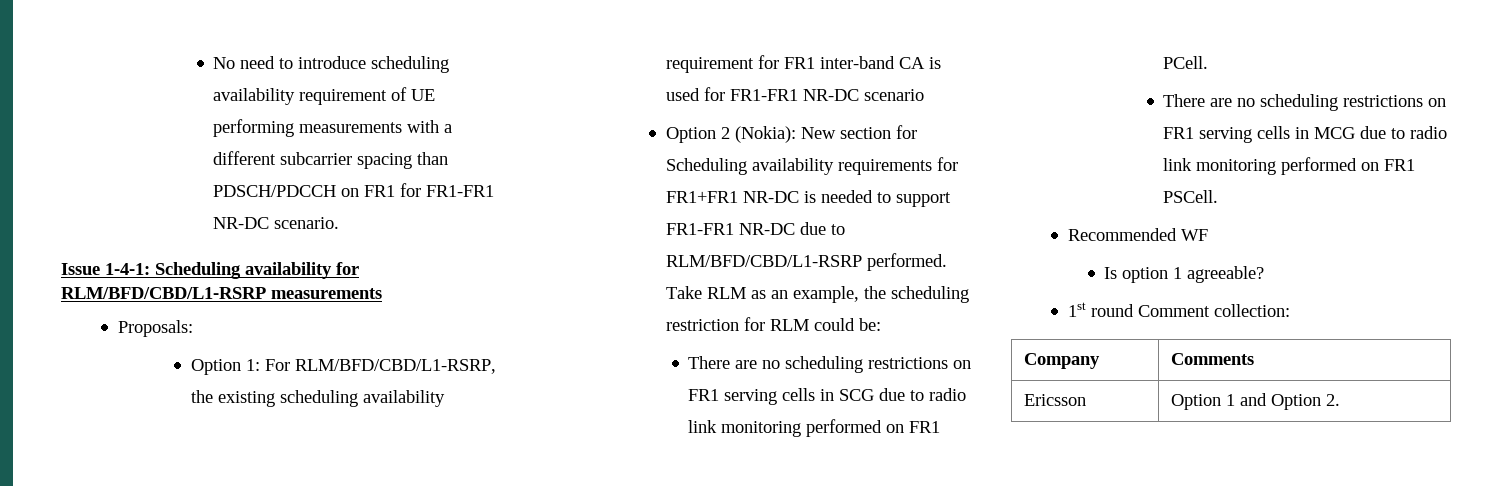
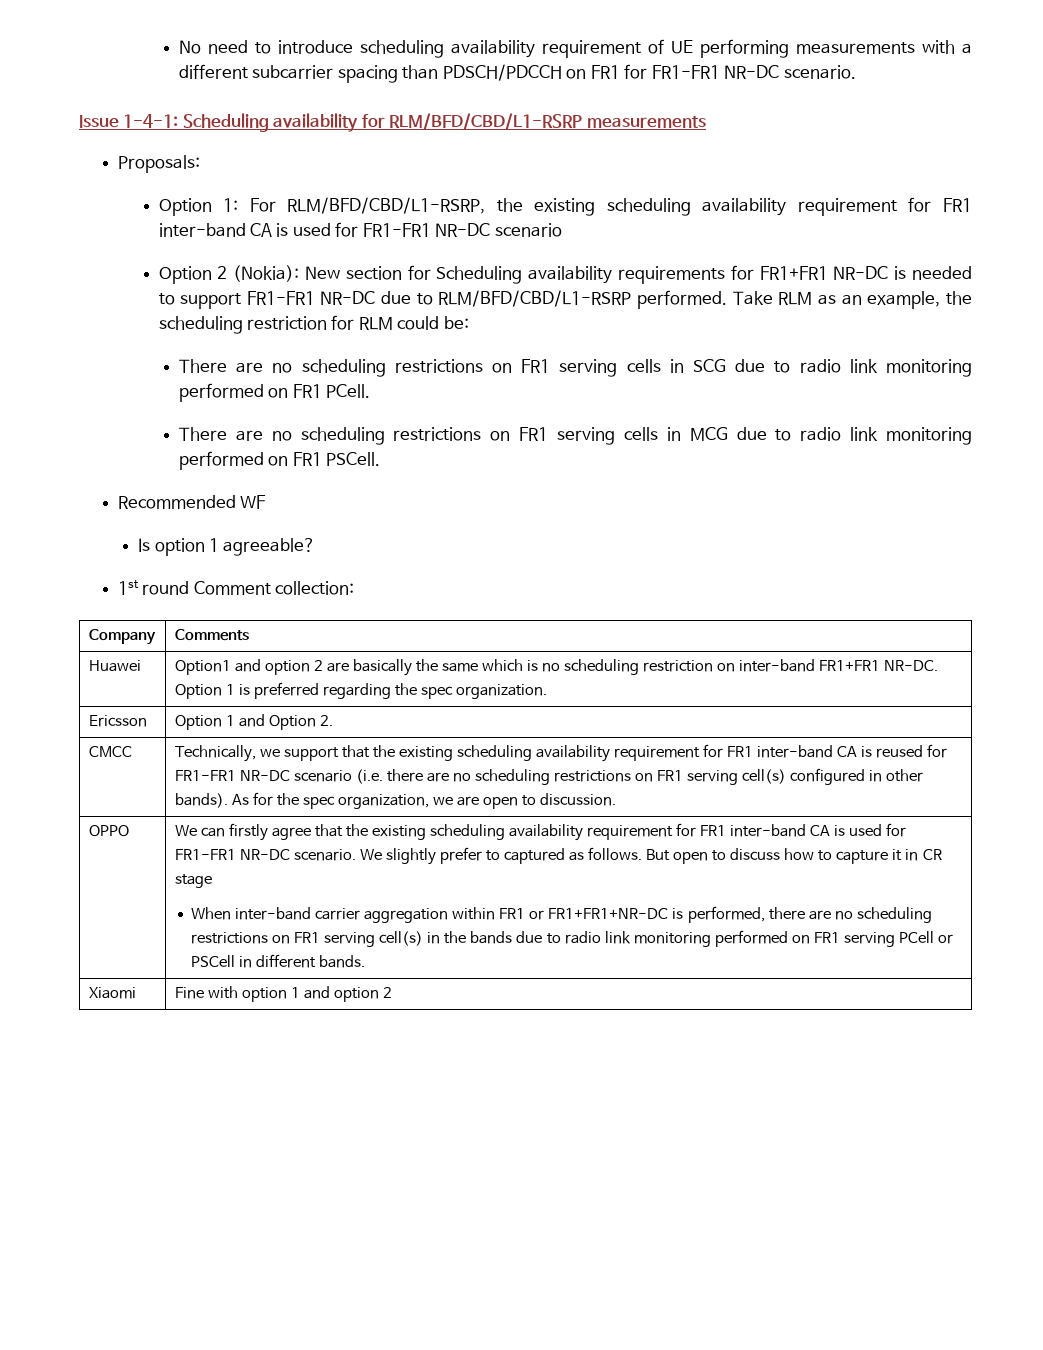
(1255, 359) none -> [88,660,141,672] [174,659,939,676] [174,682,547,699] // Huawei | Option1 and option 2 are basically the same which is no scheduling restriction on inter-band FR1+FR1 NR-DC. Option 1 is preferred regarding the spec organization.
(1341, 400) none -> [88,746,132,757] [174,744,948,762] [174,768,924,785] [174,792,617,809] [88,825,129,837] [174,823,907,841] [174,847,942,865] [174,874,212,888] [191,906,932,923] [191,930,953,947] [191,954,366,968] [88,987,136,999] [174,986,392,1002] // CMCC | Technically, we support that the existing scheduling availability requirement for FR1 inter-band CA is reused for FR1-FR1 NR-DC scenario (i.e. there are no scheduling restrictions on FR1 serving cell(s) configured in other bands). As for the spec organization, we are open to discussion. // OPPO | We can firstly agree that the existing scheduling availability requirement for FR1 inter-band CA is used for FR1-FR1 NR-DC scenario. We slightly prefer to captured as follows. But open to discuss how to capture it in CR stage // When inter-band carrier aggregation within FR1 or FR1+FR1+NR-DC is performed, there are no scheduling restrictions on FR1 serving cell(s) in the bands due to radio link monitoring performed on FR1 serving PCell or PSCell in different bands. // Xiaomi | Fine with option 1 and option 2

